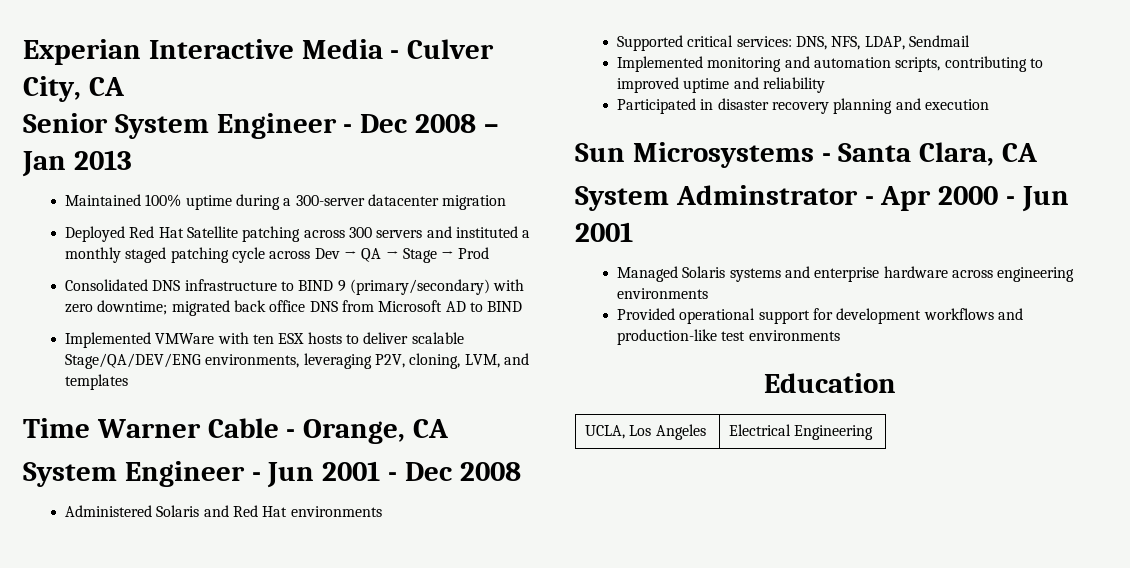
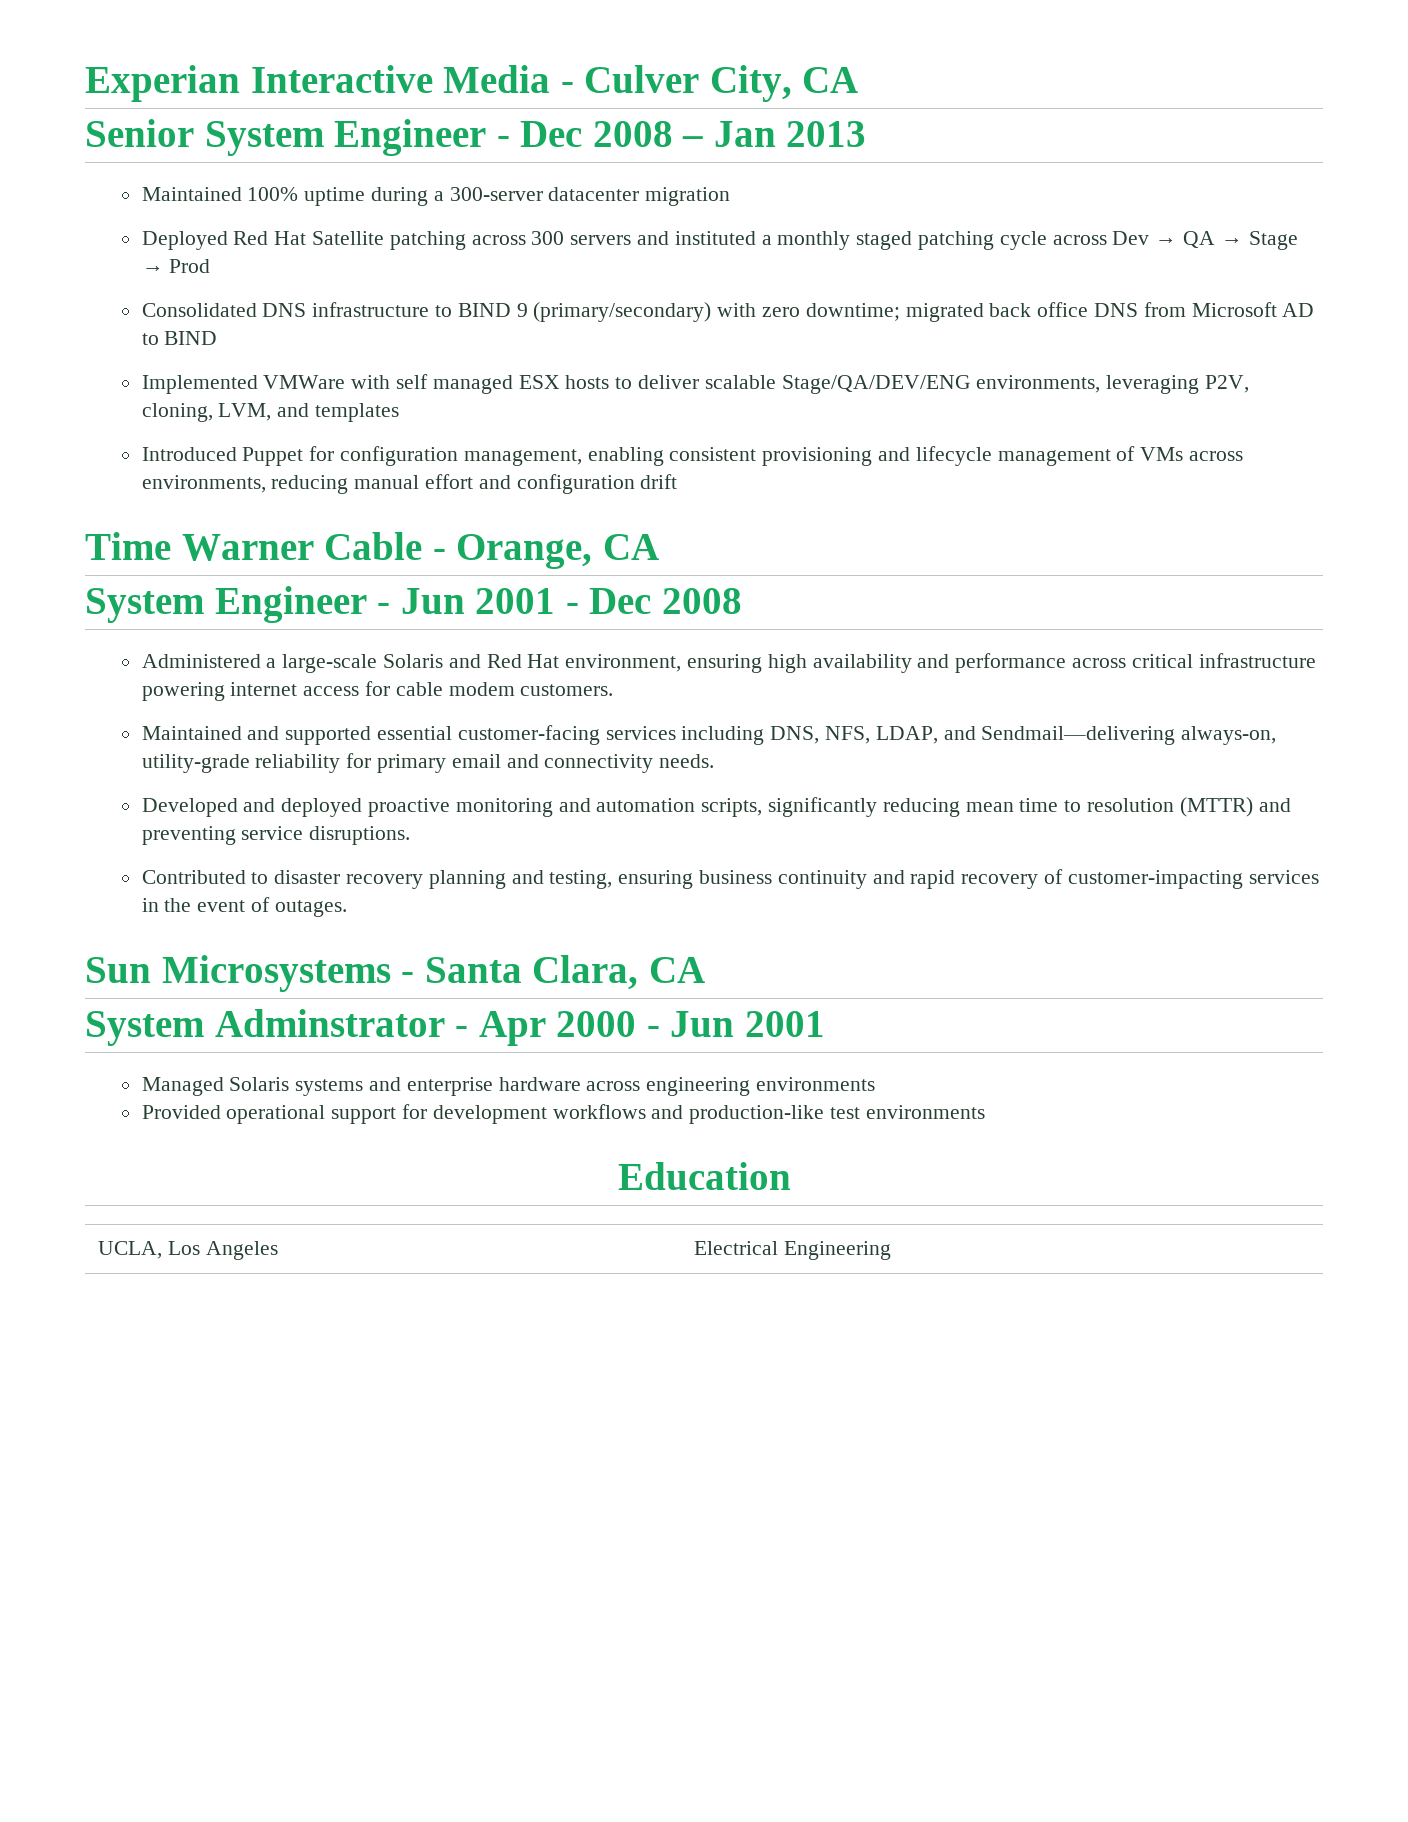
[252,334,274,344] ten -> [395,374,513,394] self managed
(128, 382) none -> [141,446,1243,466] [141,474,678,494] // Introduced Puppet for configuration management, enabling consistent provisioning and lifecycle management of VMs across environments, reducing manual effort and configuration drift
(152, 511) none -> [266,654,378,673] a large-scale
[290,506,382,517] [616,35,970,51] [616,56,1043,72] [616,77,825,93] [616,98,989,114] environments // Supported critical services: DNS, NFS, LDAP, Sendmail // Implemented monitoring and automation scripts, contributing to improved uptime and reliability // Participated in disaster recovery planning and execution -> [565,653,1316,673] [141,681,614,701] [141,725,1277,745] [141,753,715,773] [141,797,1291,817] [141,826,411,845] [141,869,1319,889] [141,897,347,917] environment, ensuring high availability and performance across critical infrastructure powering internet access for cable modem customers. // Maintained and supported essential customer-facing services including DNS, NFS, LDAP, and Sendmail—delivering always-on, utility-grade reliability for primary email and connectivity needs. // Developed and deployed proactive monitoring and automation scripts, significantly reducing mean time to resolution (MTTR) and preventing service disruptions. // Contributed to disaster recovery planning and testing, ensuring business continuity and rapid recovery of customer-impacting services in the event of outages.

